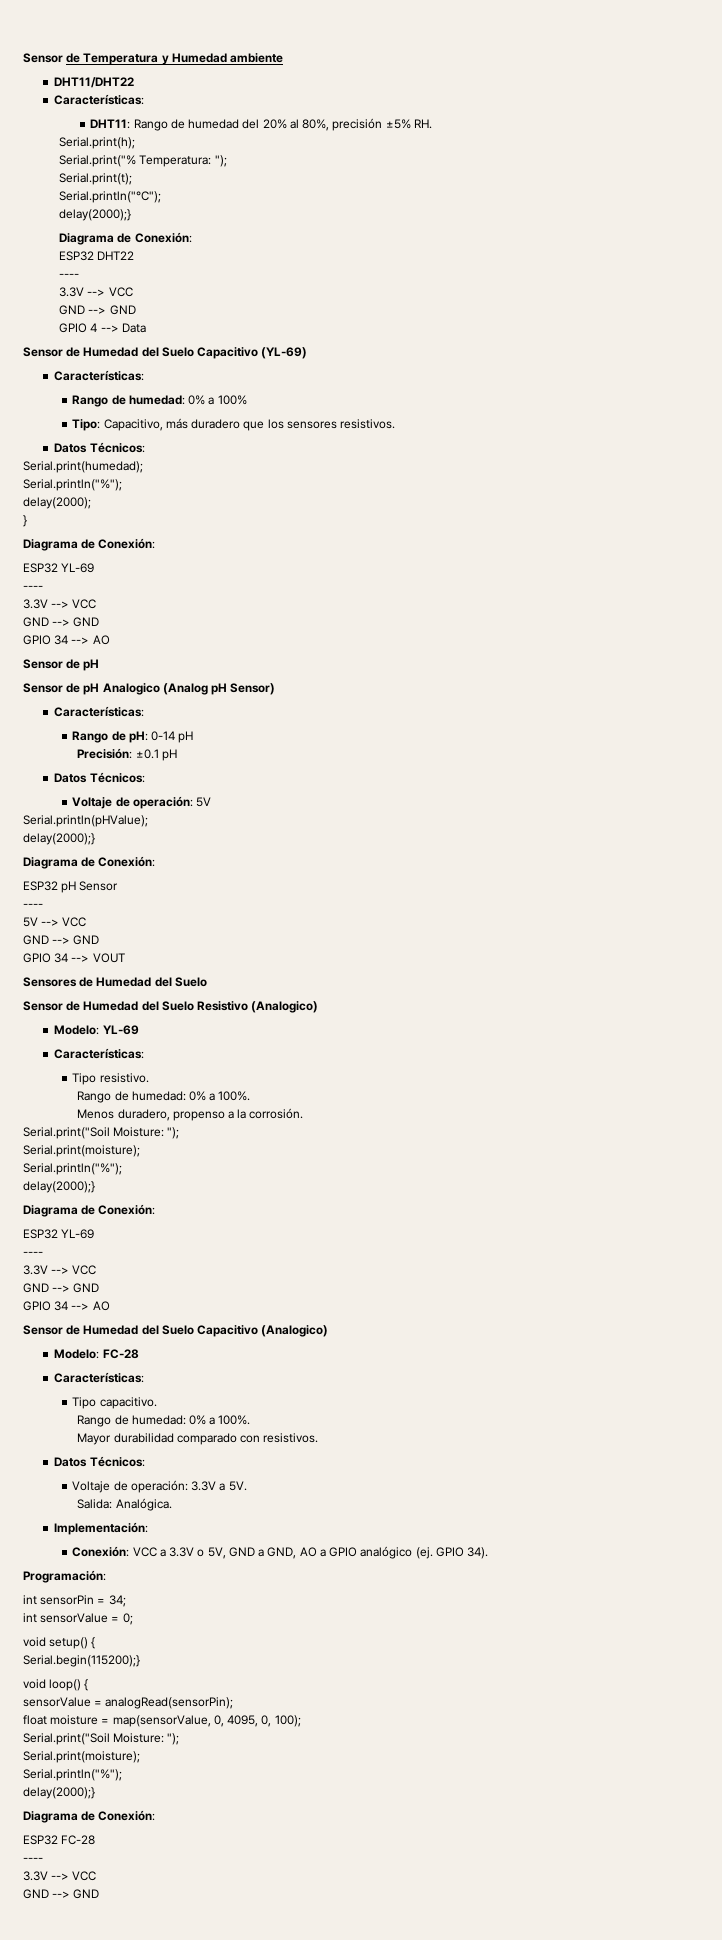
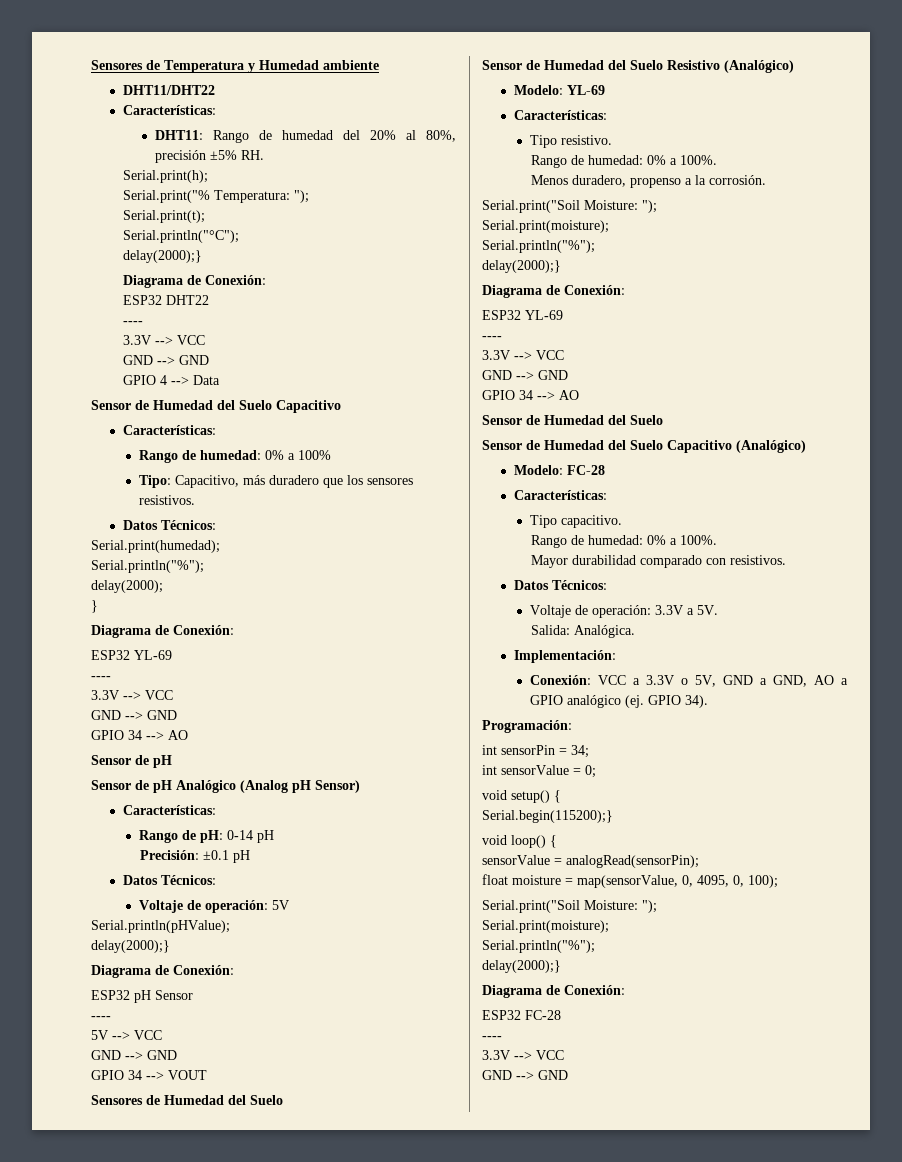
[23,53,63,63] Sensor -> [91,60,143,70] Sensores
[261,347,308,359] (YL-69) -> (341, 406) none
[102,683,160,695] Analogico -> [176,780,236,793] Analógico
[251,1001,319,1013] (Analogico) -> [724,60,794,73] (Analógico)
[197,1325,329,1337] Capacitivo (Analogico) -> [482,440,806,453] // Sensor de Humedad del Suelo Capacitivo (Analógico)

